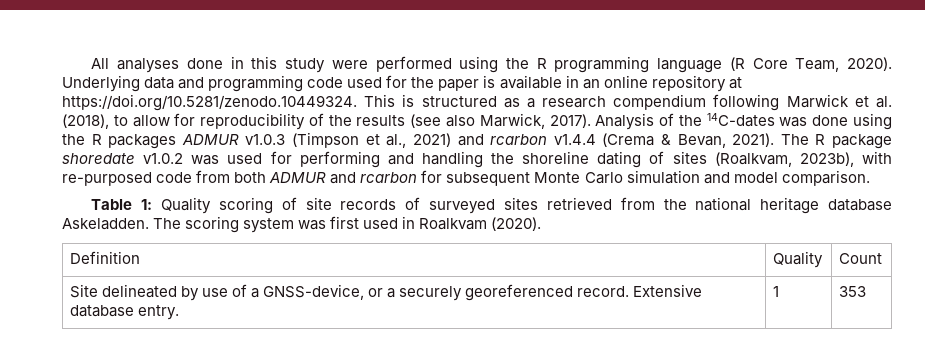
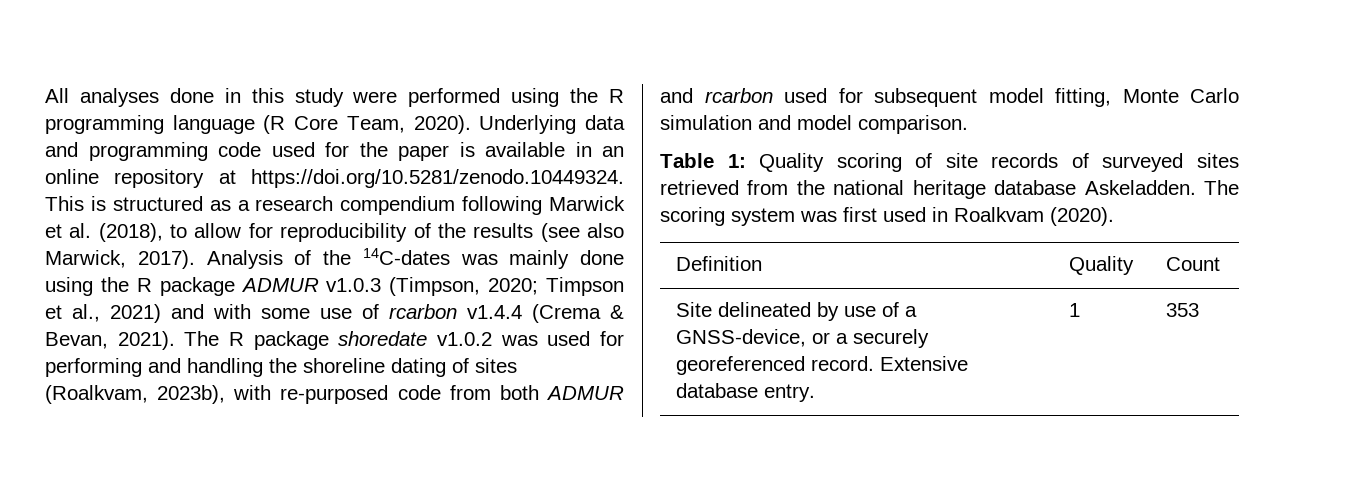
(808, 122) none -> [509,250,570,269] mainly
[108,134,177,149] packages -> [159,277,235,296] package
[292,132,360,148] (Timpson -> [389,277,624,296] (Timpson, 2020; Timpson
(484, 140) none -> [213,304,379,319] with some use of
(418, 177) none -> [784,88,827,103] used
(531, 179) none -> [988,88,1111,107] model fitting,

